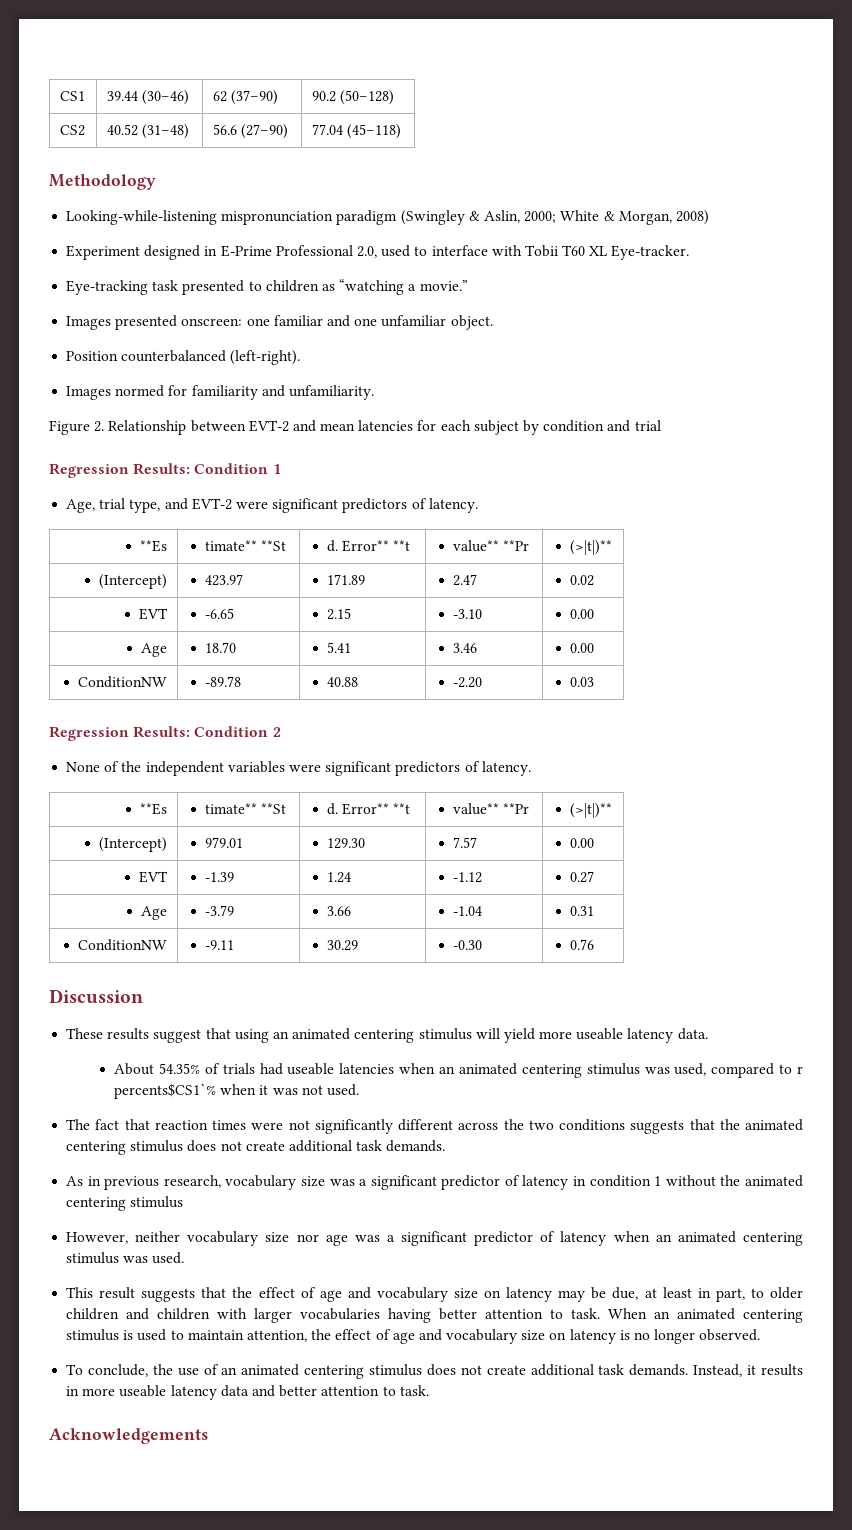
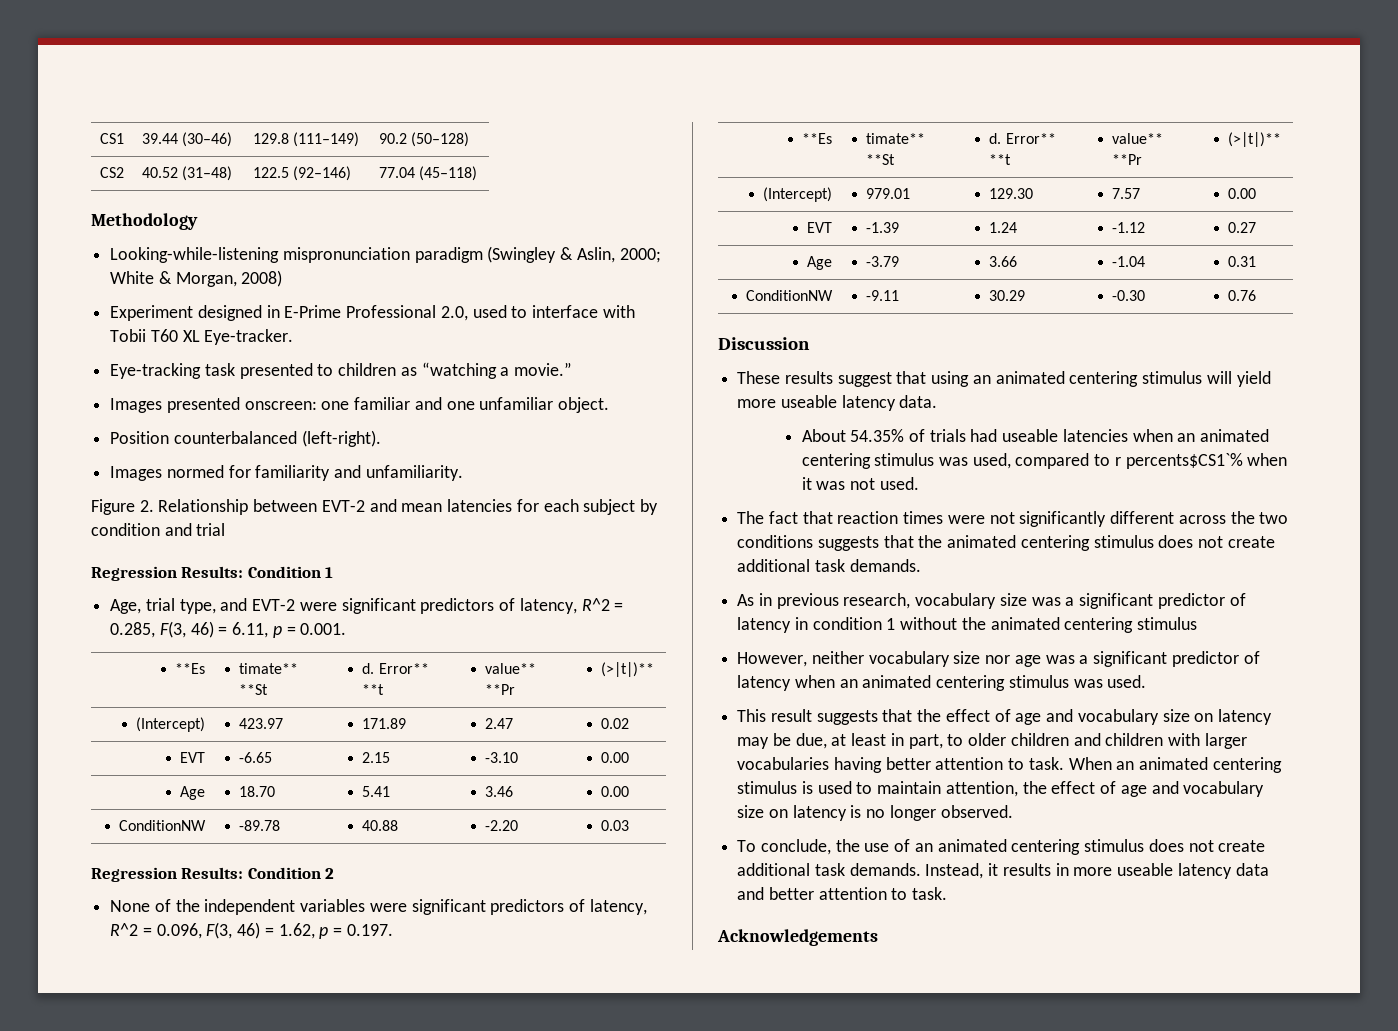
[212,90,278,105] 62 (37–90) -> [252,132,360,147] 129.8 (111–149)
[212,124,288,139] 56.6 (27–90) -> [252,166,352,181] 122.5 (92–146)
[428,498,478,513] latency. -> [519,598,624,614] [110,621,347,638] latency, R^2 = 0.285, F(3, 46) = 6.11, p = 0.001.
[481,761,531,776] latency. -> [589,899,647,915] [110,922,393,939] latency, R^2 = 0.096, F(3, 46) = 1.62, p = 0.197.

